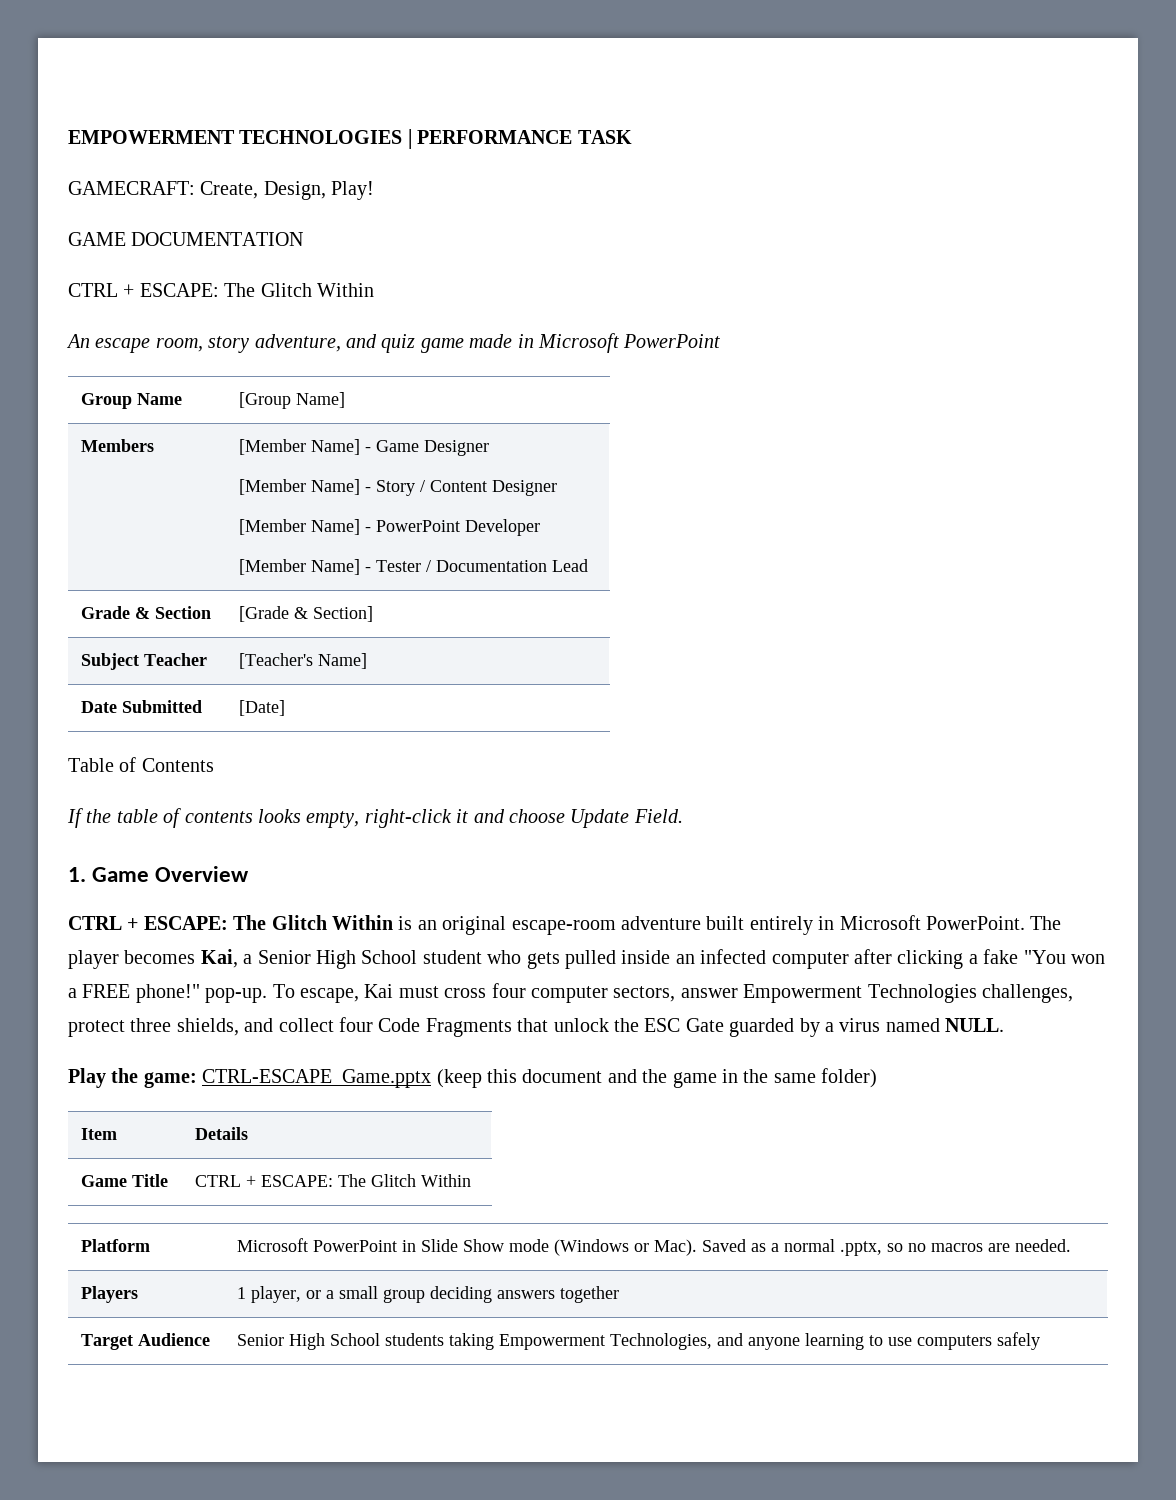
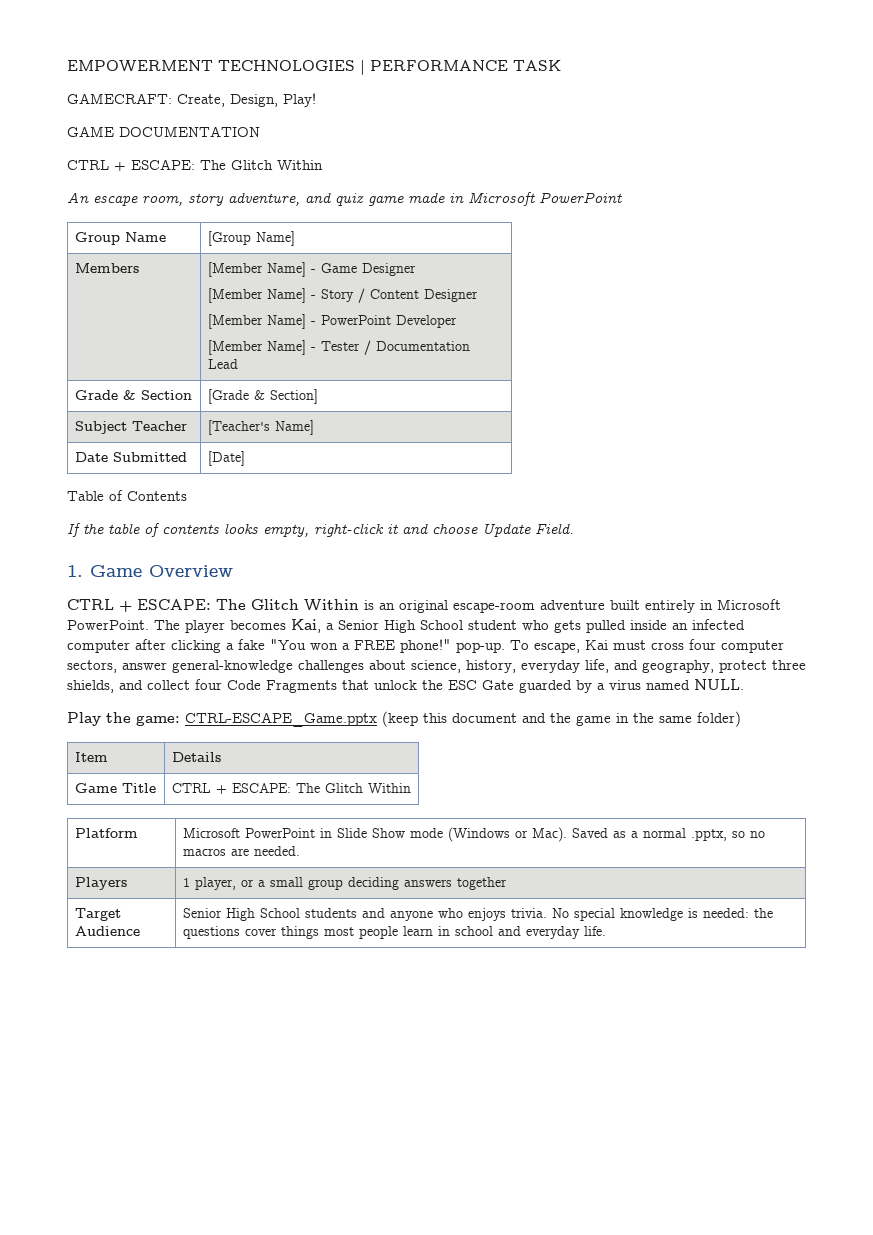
[743,984,1073,1003] Empowerment Technologies challenges, -> [172,659,714,673] general-knowledge challenges about science, history, everyday life, and geography,
[448,1332,1040,1350] taking Empowerment Technologies, and anyone learning to use computers safely -> [361,908,773,921] [182,926,606,939] and anyone who enjoys trivia. No special knowledge is needed: the questions cover things most people learn in school and everyday life.

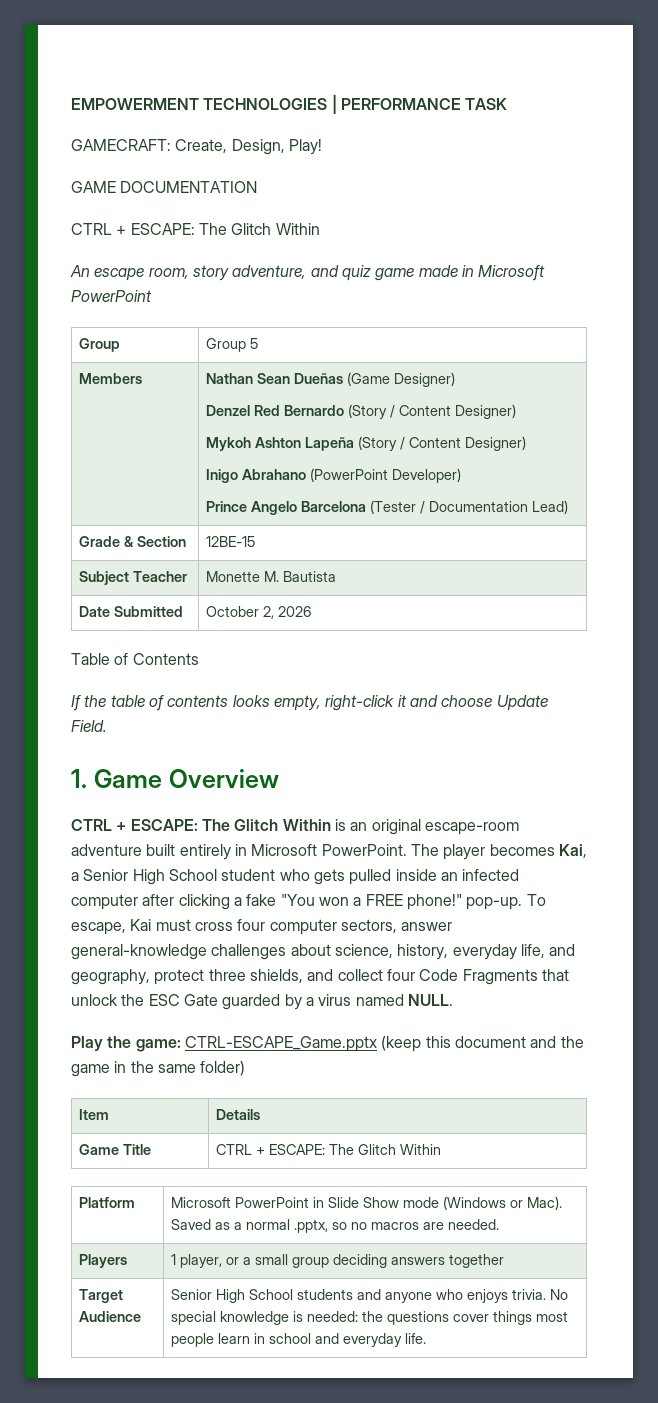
[124,232,166,242] [207,231,295,246] [74,263,139,273] [207,262,416,277] [207,288,478,303] [207,314,457,329] [207,340,360,355] Name | [Group Name] // Members | [Member Name] - Game Designer // [Member Name] - Story / Content Designer // [Member Name] - PowerPoint Developer // [Member Name] - Tester -> [206,338,259,352] [79,373,143,384] [206,372,456,387] [206,404,517,419] [206,436,527,451] [206,468,462,483] [206,500,417,515] | Group 5 // Members | Nathan Sean Dueñas (Game Designer) // Denzel Red Bernardo (Story / Content Designer) // Mykoh Ashton Lapeña (Story / Content Designer) // Inigo Abrahano (PowerPoint Developer) // Prince Angelo Barcelona (Tester
[207,359,238,369] Lead -> [532,500,569,514] Lead)
[207,389,318,404] [Grade & Section] -> [206,536,256,547] 12BE-15
[207,420,314,435] [Teacher's Name] -> [206,571,337,582] Monette M. Bautista
[207,451,245,466] [Date] -> [206,606,312,619] October 2, 2026

